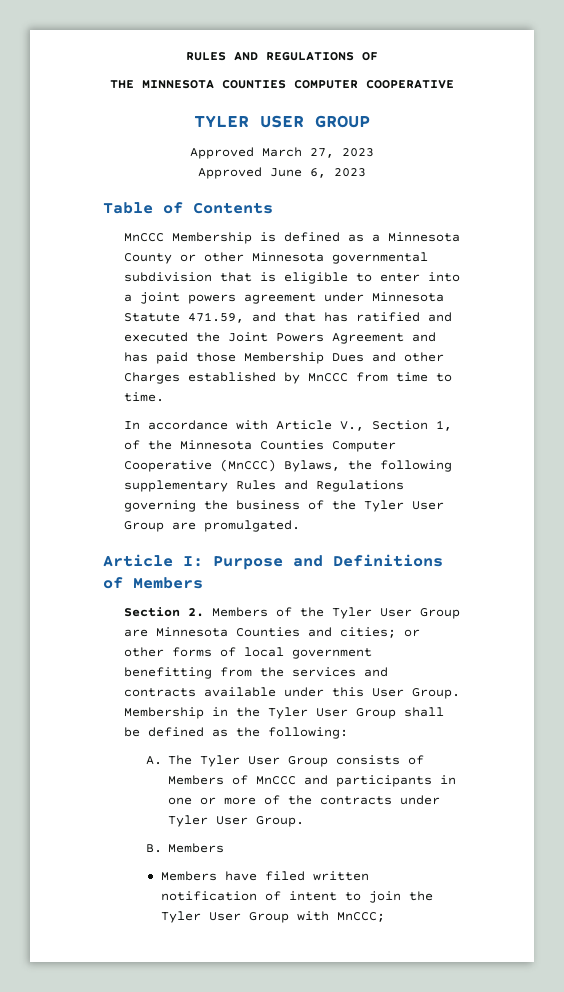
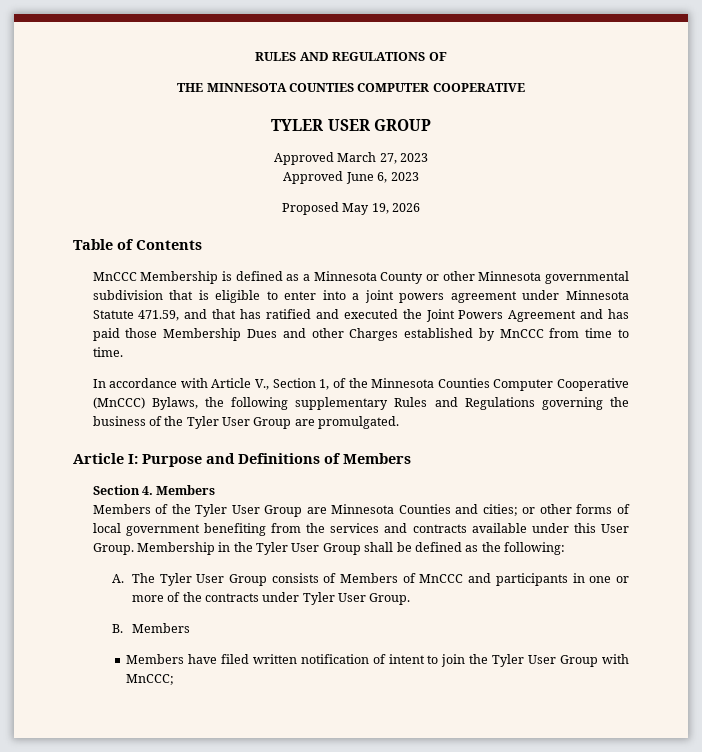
(366, 172) none -> [281,202,421,215] // Proposed May 19, 2026
[188,608,205,617] 2. -> [141,485,216,495] 4. Members //
[124,667,213,679] benefitting -> [203,523,266,536] benefiting

